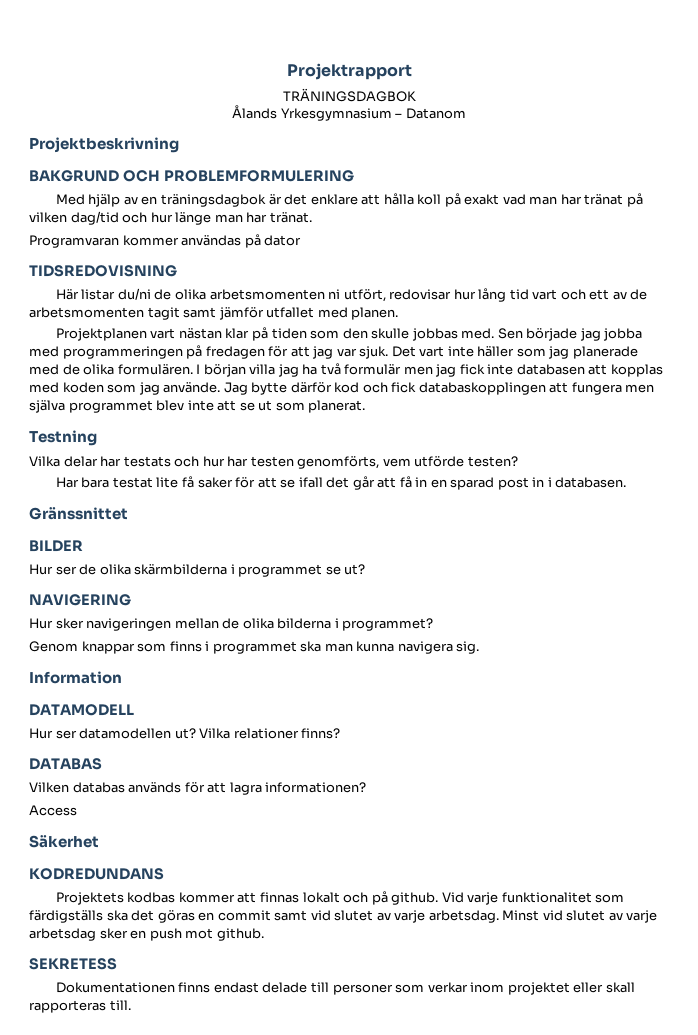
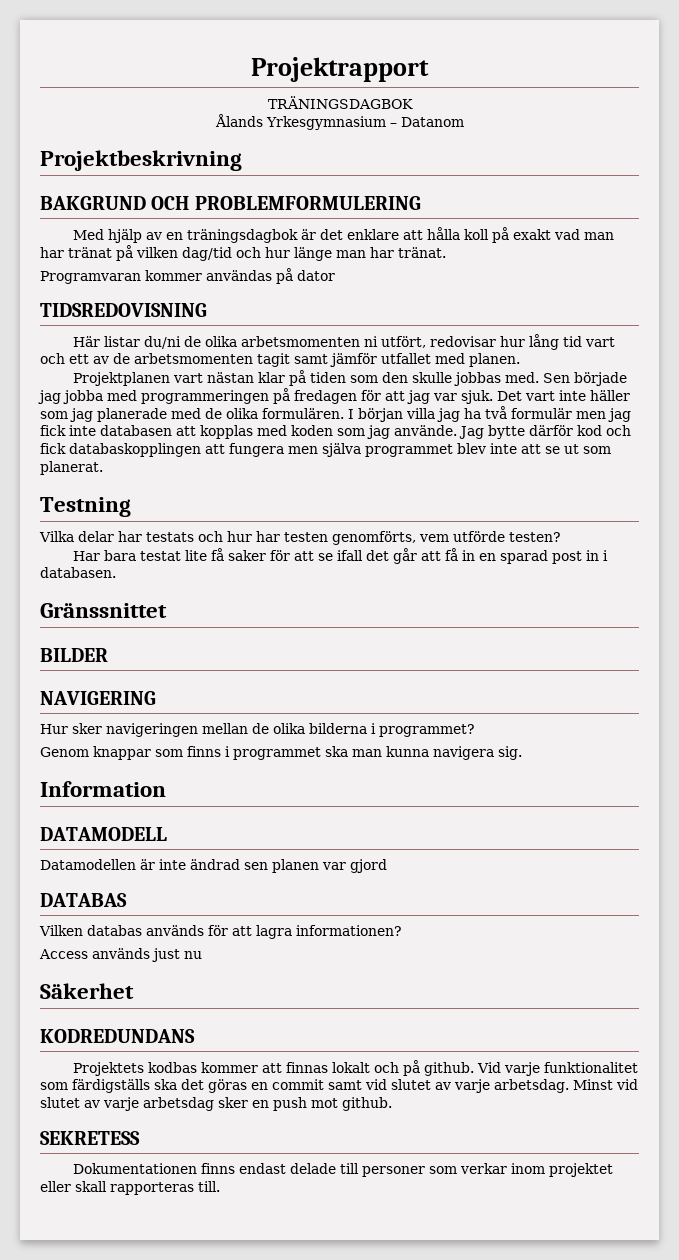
[29,564,366,577] // Hur ser de olika skärmbilderna i programmet se ut? -> (108, 655) none
[29,728,341,739] Hur ser datamodellen ut? Vilka relationer finns? -> [40,859,387,873] Datamodellen är inte ändrad sen planen var gjord
(77, 810) none -> [92,948,202,962] används just nu

